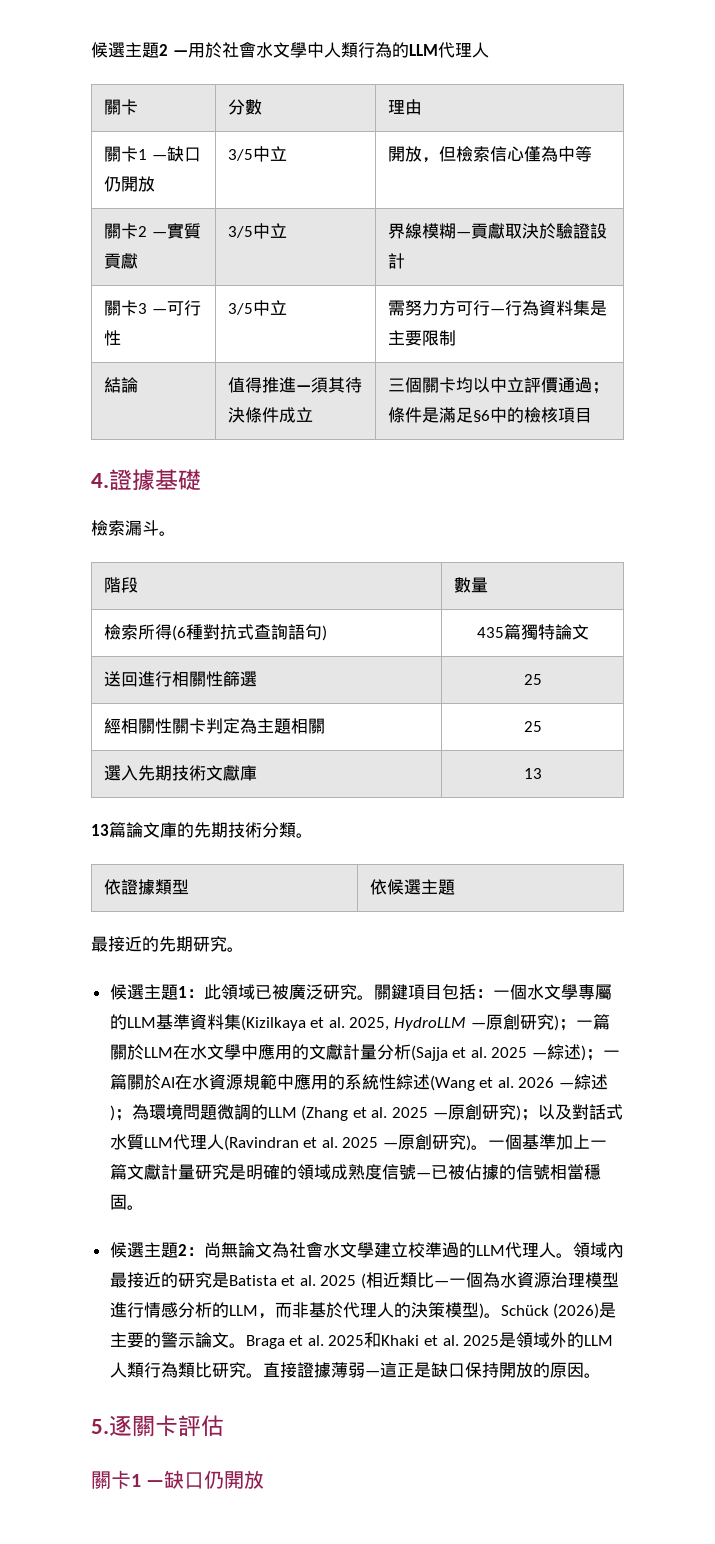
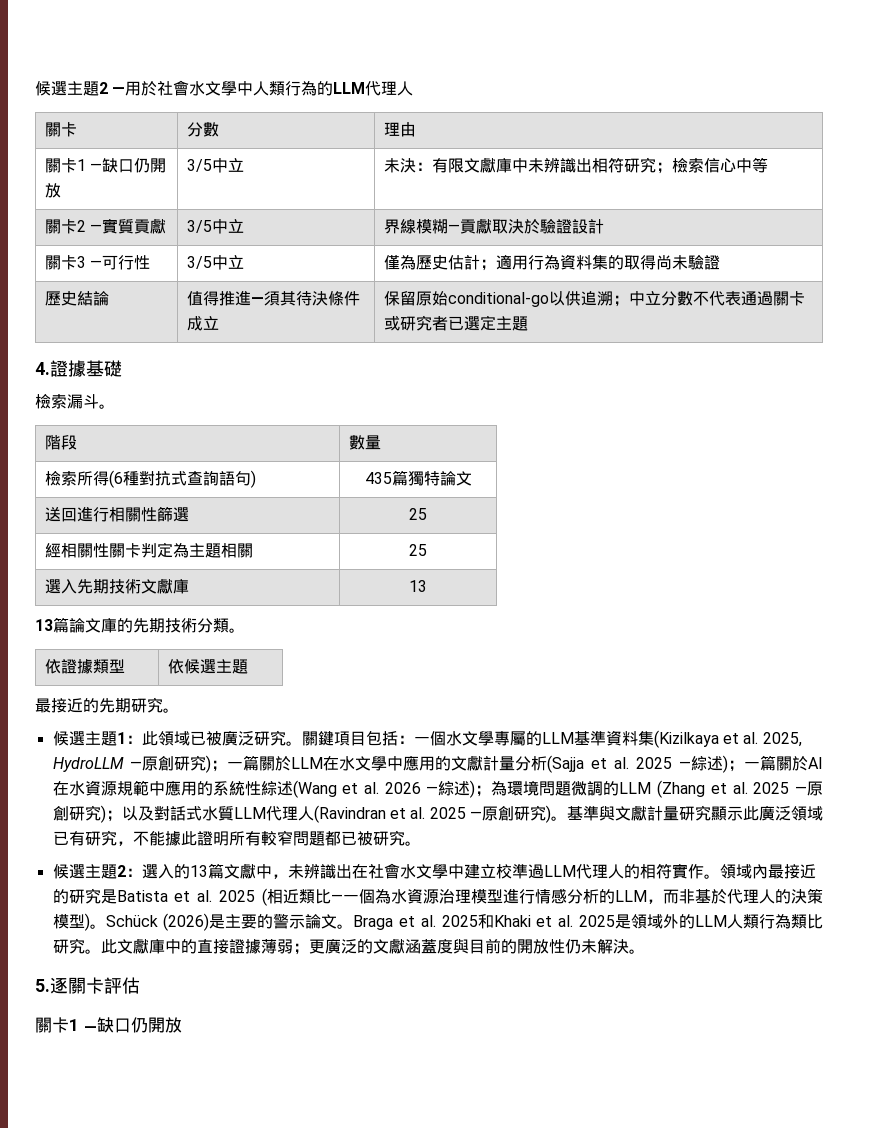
[388,146,457,163] 開放，但 -> [384,157,673,174] 未決：有限文獻庫中未辨識出相符研究；
[524,146,559,162] 僅為 -> (737, 165) none
[388,300,608,316] [388,330,457,346] 需努力方可行—行為資料集是主要限制 // -> [384,254,721,271] [45,291,78,306] 僅為歷史估計；適用行為資料集的取得尚未驗證 // 歷史
[388,377,610,394] [388,407,593,423] 三個關卡均以中立評價通過；條件是滿足§6中的檢核項目 -> [384,291,806,307] [384,315,529,331] 保留原始conditional-go以供追溯；中立分數不代表通過關卡或研究者已選定主題
[488,1134,608,1150] [109,1164,601,1180] [109,1194,144,1210] [109,1241,374,1258] 一個基準加上一篇文獻計量研究是明確的領域成熟度信號—已被佔據的信號相當穩固。 // 候選主題2：尚無論文為社會水文學 -> [567,805,824,821] [52,830,421,846] [52,863,464,879] 基準與文獻計量研究顯示此廣泛領域已有研究，不能據此證明所有較窄問題都已被研究。 // 候選主題2：選入的13篇文獻中，未辨識出在社會水文學中
[458,1242,556,1258] 的LLM代理人 -> [543,863,704,879] LLM代理人的相符實作
[262,1361,584,1378] 直接證據薄弱—這正是缺口保持開放的原因 -> [100,938,629,955] 此文獻庫中的直接證據薄弱；更廣泛的文獻涵蓋度與目前的開放性仍未解決

